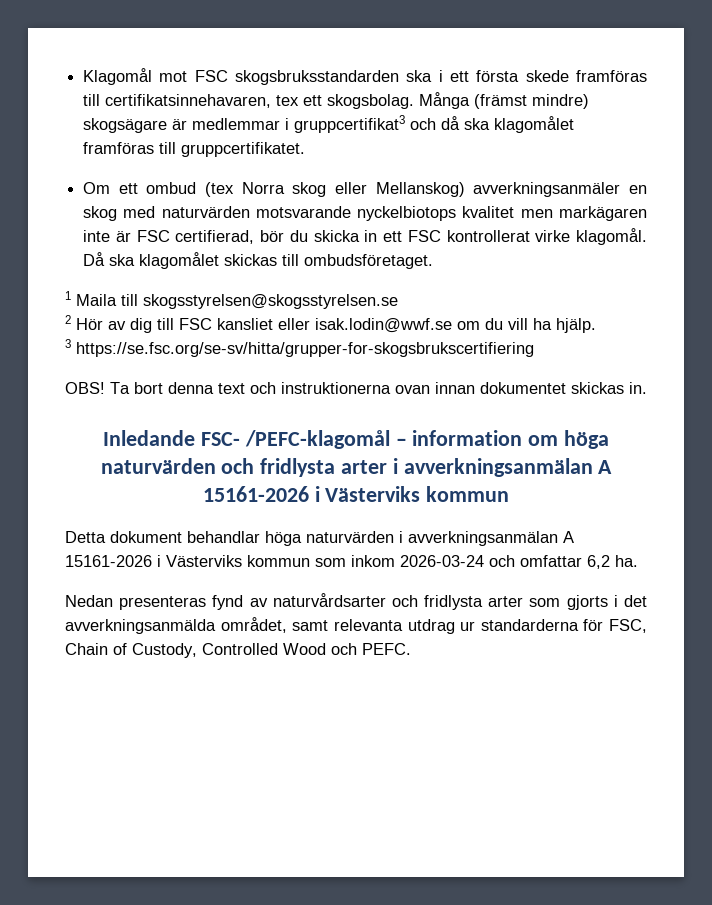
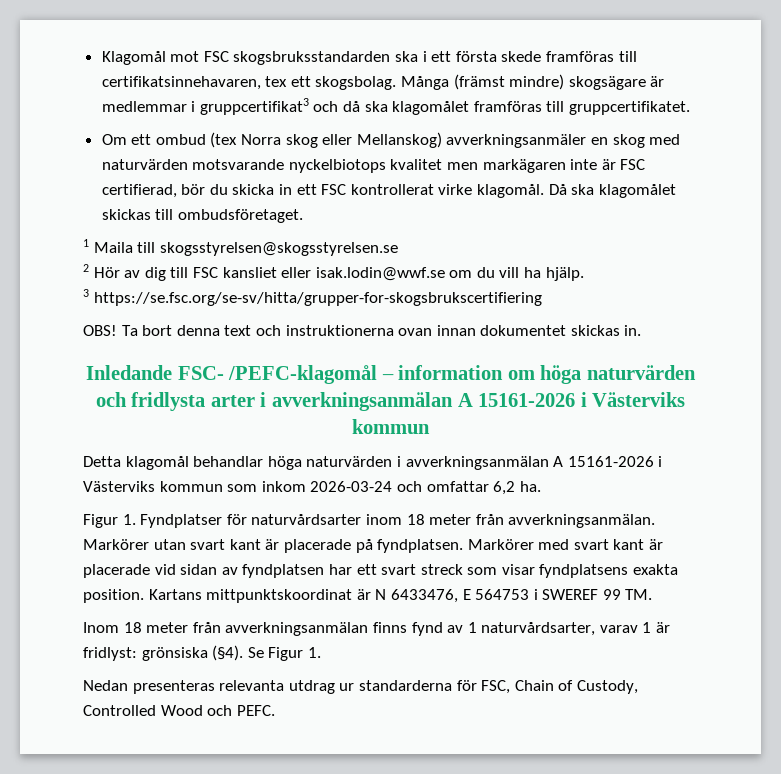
[110,531,182,543] dokument -> [125,456,189,470] klagomål
[65,593,647,610] [65,617,329,634] Nedan presenteras fynd av naturvårdsarter och fridlysta arter som gjorts i det avverkningsanmälda området, samt -> [83,514,656,528] [83,539,664,553] [83,564,679,578] [83,589,653,603] [83,622,671,636] [83,645,321,661] [83,680,215,694] Figur 1. Fyndplatser för naturvårdsarter inom 18 meter från avverkningsanmälan. Markörer utan svart kant är placerade på fyndplatsen. Markörer med svart kant är placerade vid sidan av fyndplatsen har ett svart streck som visar fyndplatsens exakta position. Kartans mittpunktskoordinat är N 6433476, E 564753 i SWEREF 99 TM. // Inom 18 meter från avverkningsanmälan finns fynd av 1 naturvårdsarter, varav 1 är fridlyst: grönsiska (§4). Se Figur 1. // Nedan presenteras

